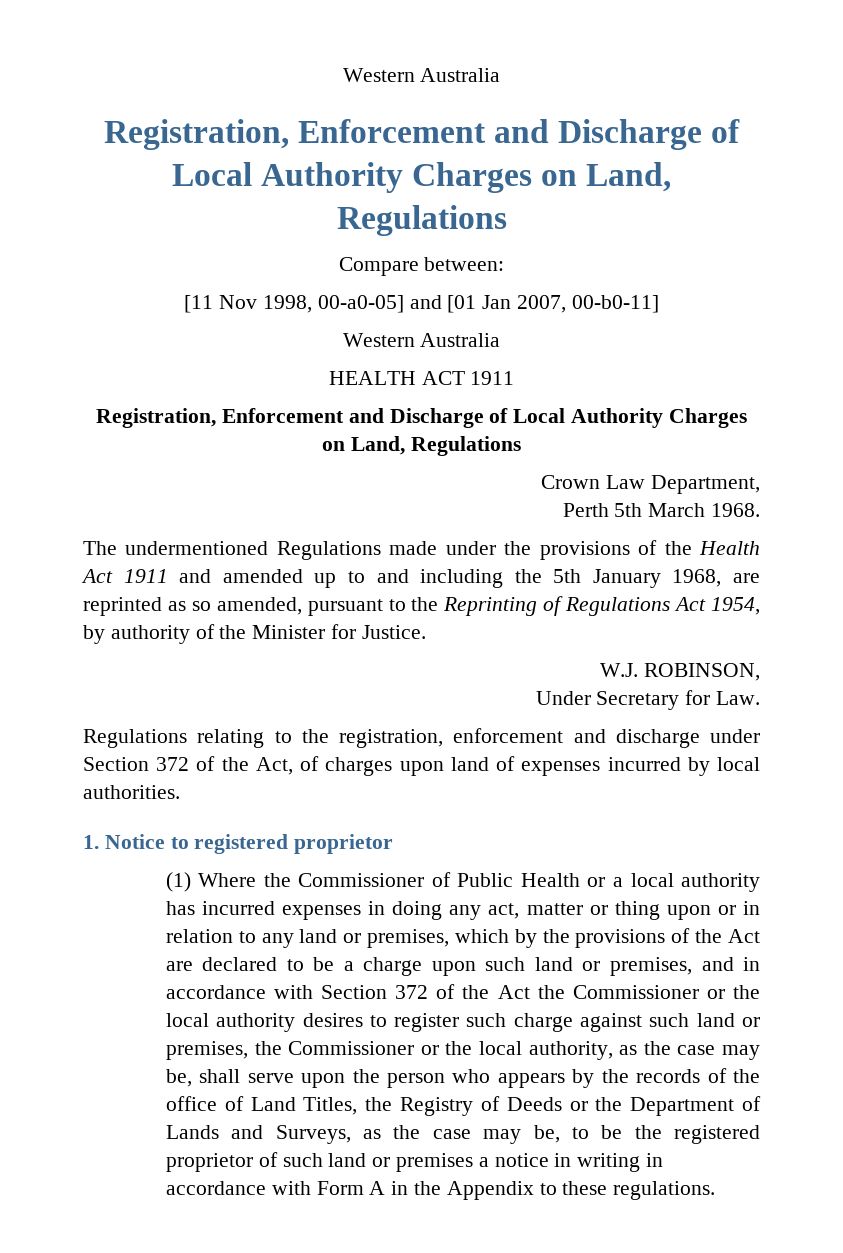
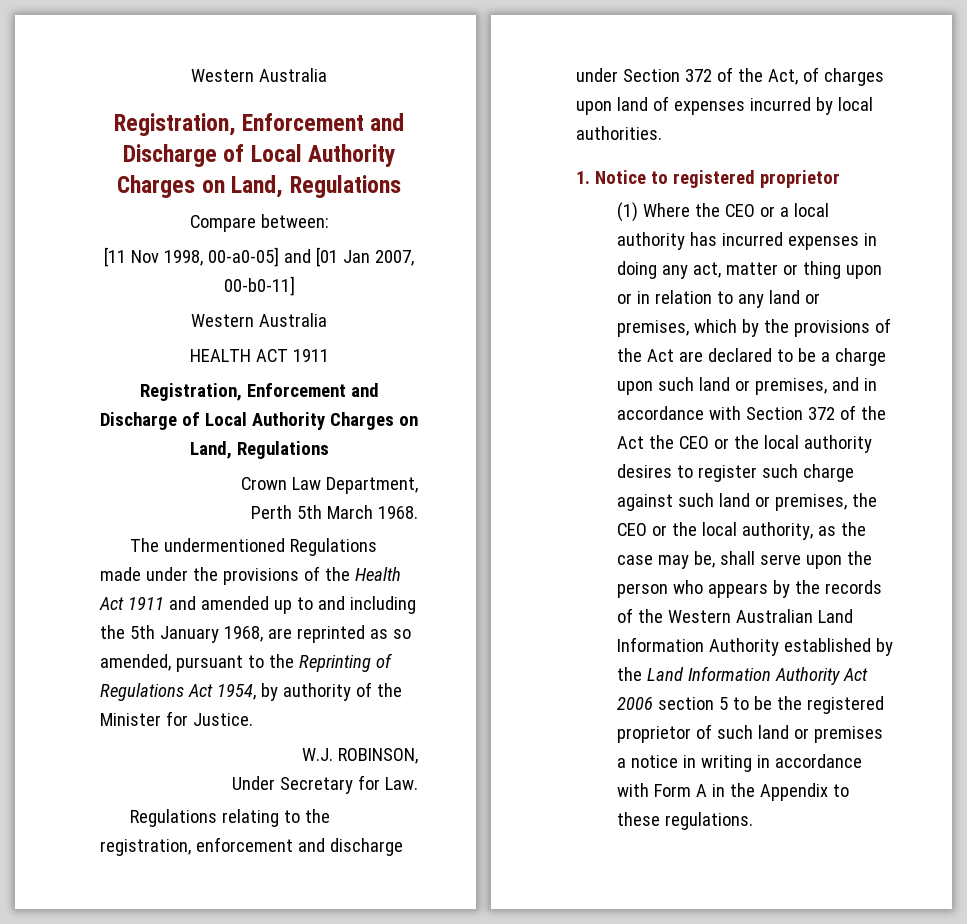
[298,872,580,887] Commissioner of Public Health -> [725,204,756,217] CEO
[572,985,699,999] Commissioner -> [679,436,710,449] CEO
[288,1041,415,1055] Commissioner -> [617,523,648,536] CEO
[165,1096,762,1116] [165,1125,560,1144] office of Land Titles, the Registry of Deeds or the Department of Lands and Surveys, as the case may be, -> [668,609,854,623] [617,637,894,656] [617,666,869,685] [617,697,729,710] Western Australian Land Information Authority established by the Land Information Authority Act 2006 section 5

